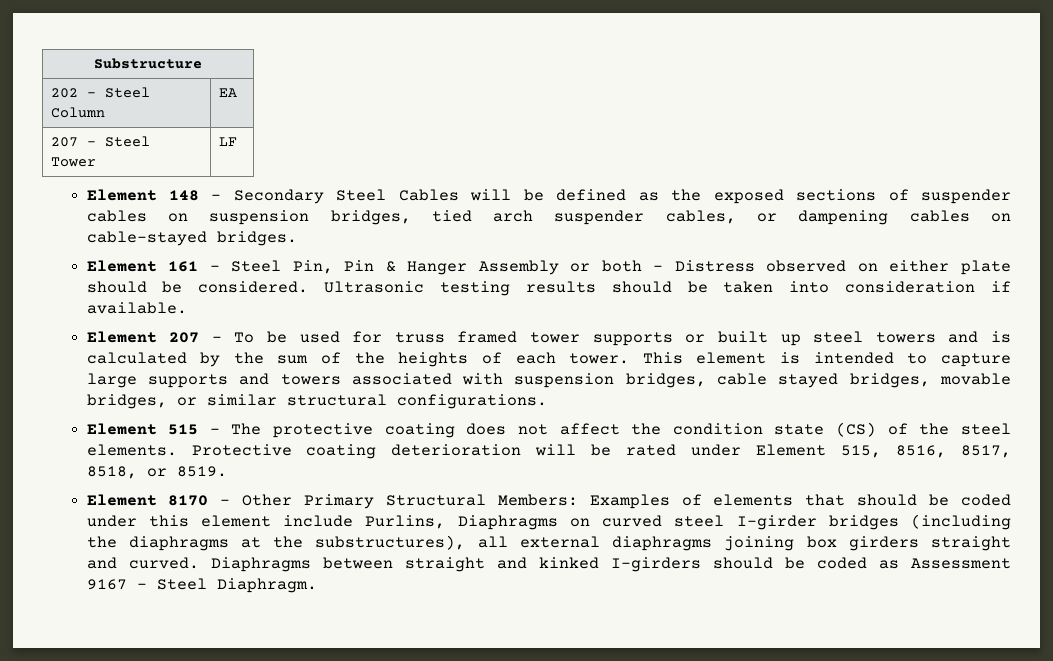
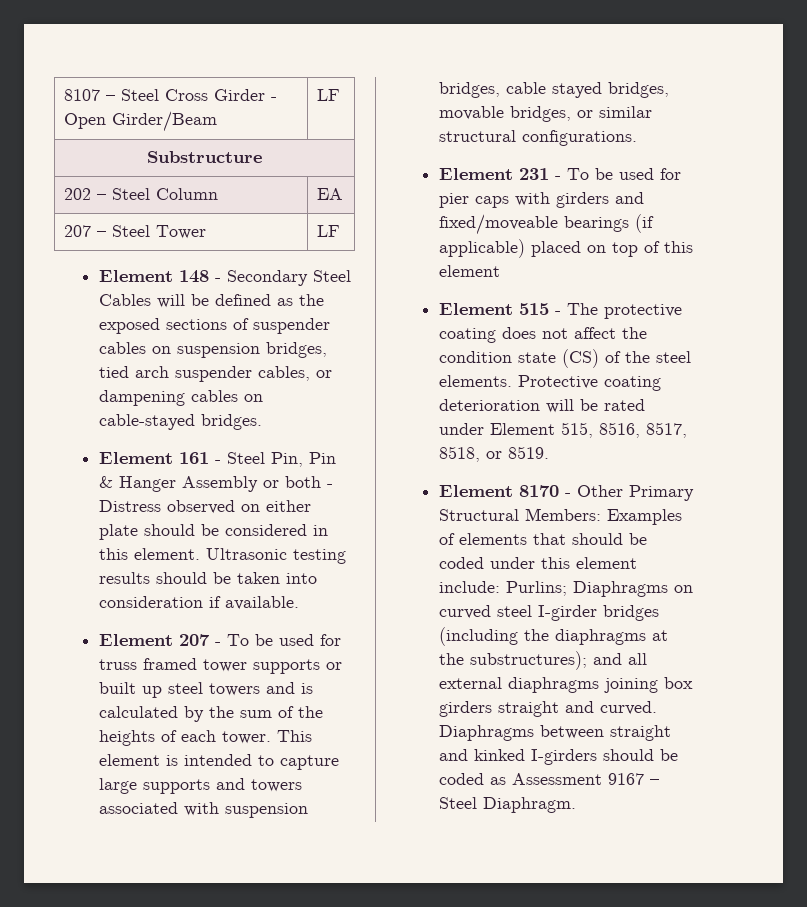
(94, 63) none -> [63,89,277,101] [63,111,217,132] [316,89,340,101] 8107 – Steel Cross Girder - Open Girder/Beam | LF //
[198,281,309,293] considered. -> [224,524,328,536] [98,548,200,560] considered in this element.
(547, 401) none -> [438,168,681,180] [438,192,644,208] [438,214,654,235] [438,239,693,258] [438,265,500,277] // Element 231 - To be used for pier caps with girders and fixed/moveable bearings (if applicable) placed on top of this element
[283,515,446,529] include Purlins, -> [438,581,567,596] include: Purlins;
[315,535,466,550] substructures), -> [469,651,622,670] substructures); and

